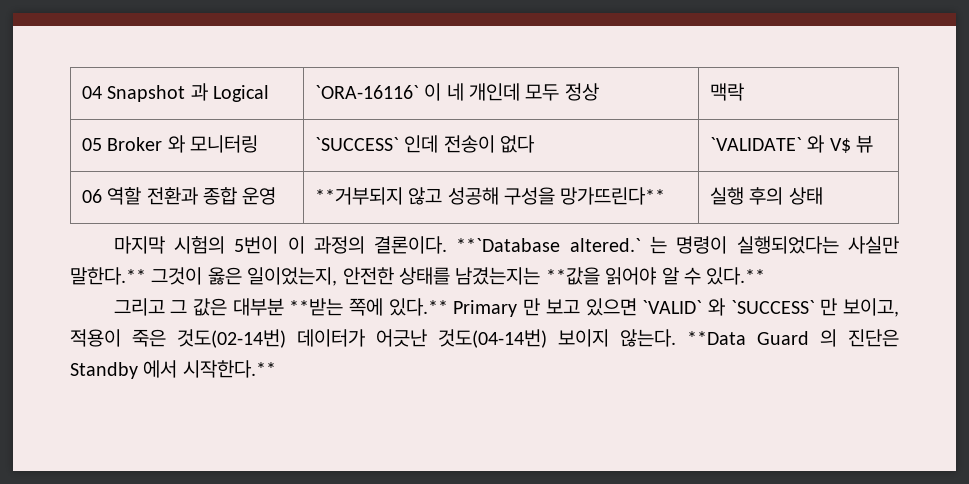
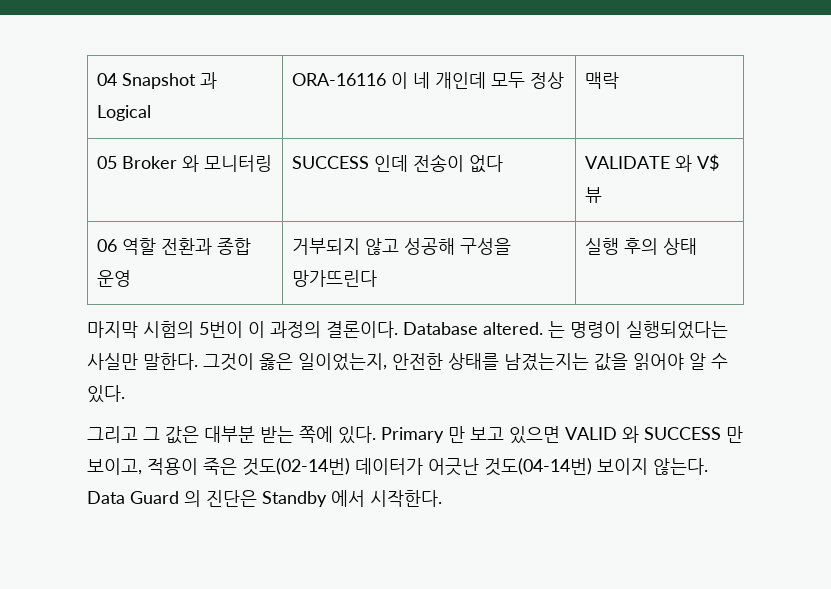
[314,85,419,99] `ORA-16116` -> [292,73,387,86] ORA-16116
[314,137,399,151] `SUCCESS` -> [292,156,370,169] SUCCESS
[709,137,802,151] `VALIDATE` -> [585,156,671,169] VALIDATE
[314,187,403,205] **거부되지 -> [292,238,361,255] 거부되지
[560,187,666,205] 망가뜨린다** -> [292,270,378,287] 망가뜨린다
[456,238,641,252] **`Database altered.` -> [403,322,543,335] Database altered.
[70,267,146,285] 말한다.** -> [143,353,198,370] 말한다.
[545,267,600,285] **값을 -> [594,353,628,371] 값을
[706,267,766,285] 있다.** -> [87,385,125,403] 있다.
[289,298,448,316] **받는 쪽에 있다.** -> [260,426,376,444] 받는 쪽에 있다.
[642,298,815,316] `VALID` 와 `SUCCESS` -> [565,426,721,443] VALID 와 SUCCESS
[687,331,746,345] **Data -> [87,491,125,504] Data
[182,360,276,378] 시작한다.** -> [370,490,442,507] 시작한다.

